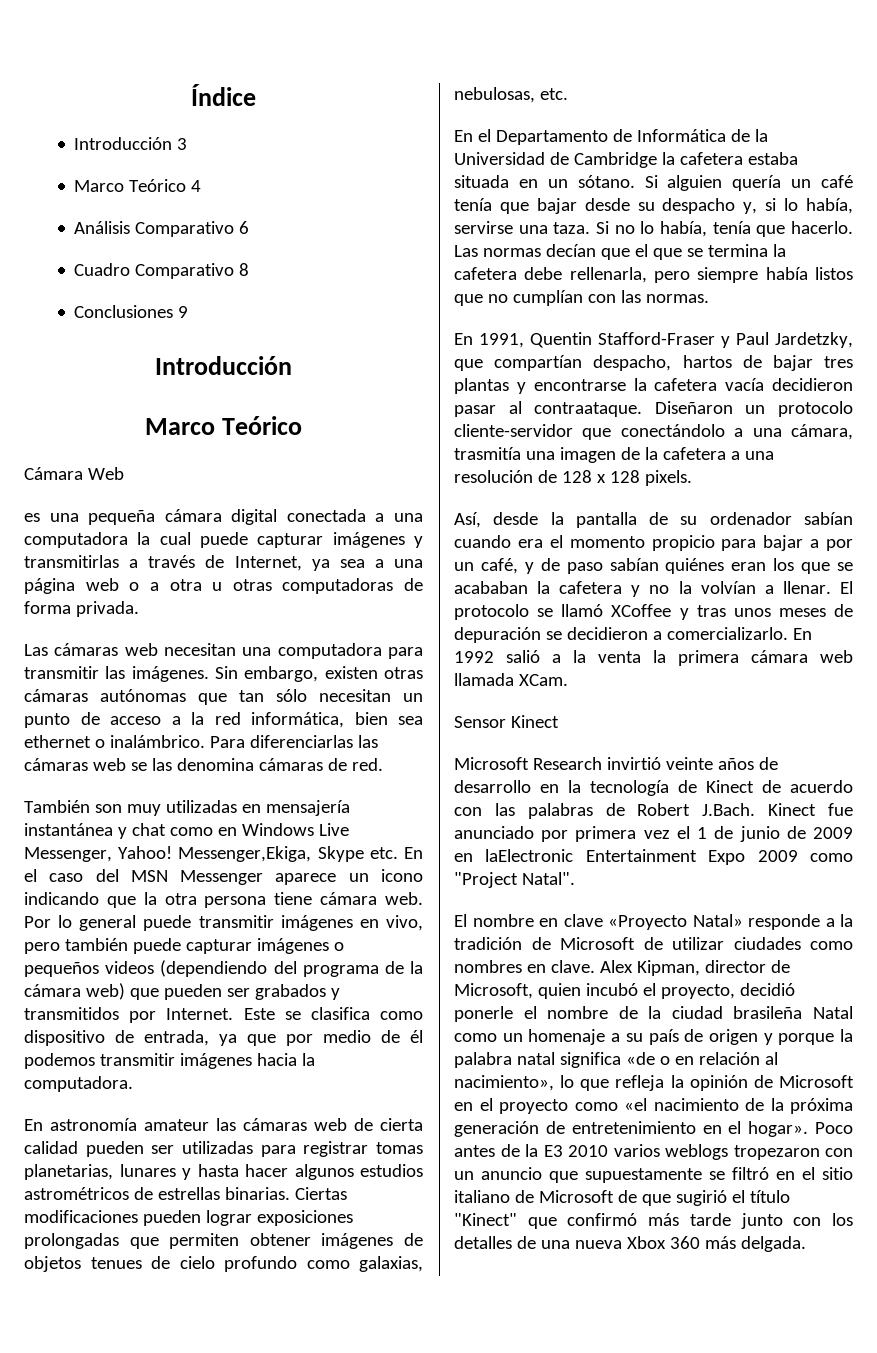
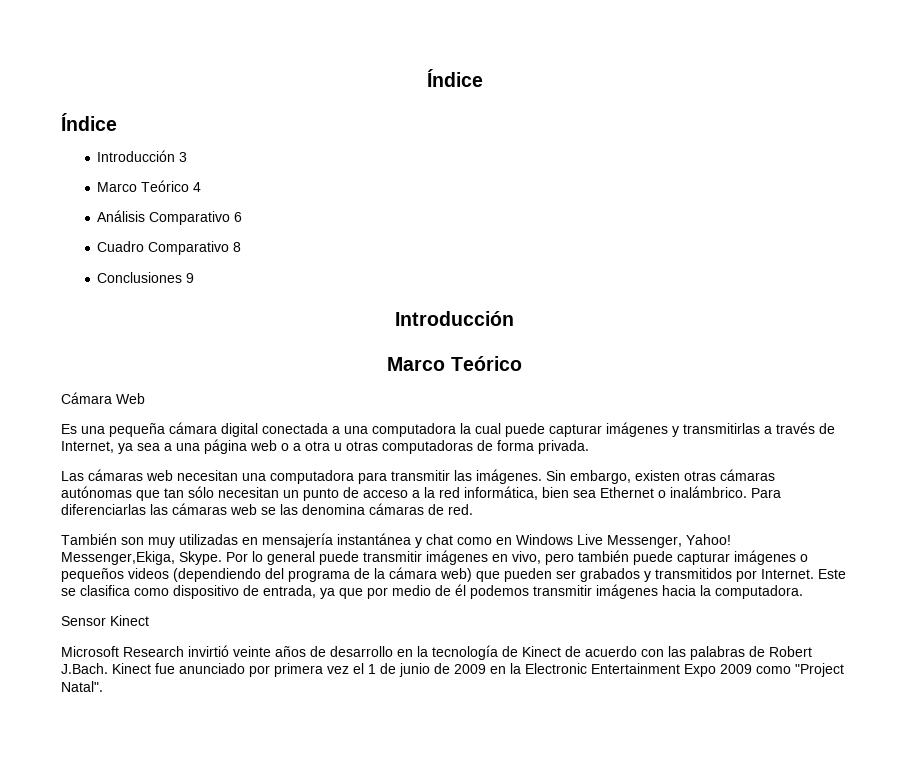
[191,84,256,106] Índice -> [426,69,483,87] [61,113,117,131] Índice // Índice
[24,513,40,522] es -> [61,424,77,434] Es
[24,735,91,748] ethernet -> [600,487,654,498] Ethernet
[317,846,423,862] [24,869,423,885] [24,892,424,908] Skype etc. En el caso del MSN Messenger aparece un icono indicando que la otra persona tiene cámara web. -> [179,551,222,565] Skype.
[24,1118,423,1131] [24,1141,423,1157] [24,1164,423,1180] [24,1187,347,1200] [24,1210,353,1226] [24,1233,423,1249] [24,1256,423,1272] [454,87,568,103] [454,129,768,145] [454,152,798,168] [454,175,853,191] [454,198,854,214] [454,221,853,237] [454,244,786,260] [454,267,853,283] [454,290,709,306] [454,332,853,348] [454,355,853,371] [454,378,853,394] [454,401,853,417] [454,424,853,440] [454,447,774,463] [454,470,692,486] [454,512,853,528] [454,535,853,551] [454,558,853,574] [454,581,853,597] [454,604,853,620] [454,627,812,643] [454,650,853,666] [454,673,568,686] // En astronomía amateur las cámaras web de cierta calidad pueden ser utilizadas para registrar tomas planetarias, lunares y hasta hacer algunos estudios astrométricos de estrellas binarias. Ciertas modificaciones pueden lograr exposiciones prolongadas que permiten obtener imágenes de objetos tenues de cielo profundo como galaxias, nebulosas, etc. // En el Departamento de Informática de la Universidad de Cambridge la cafetera estaba situada en un sótano. Si alguien quería un café tenía que bajar desde su despacho y, si lo había, servirse una taza. Si no lo había, tenía que hacerlo. Las normas decían que el que se termina la cafetera debe rellenarla, pero siempre había listos que no cumplían con las normas. // En 1991, Quentin Stafford-Fraser y Paul Jardetzky, que compartían despacho, hartos de bajar tres plantas y encontrarse la cafetera vacía decidieron pasar al contraataque. Diseñaron un protocolo cliente-servidor que conectándolo a una cámara, trasmitía una imagen de la cafetera a una resolución de 128 x 128 pixels. // Así, desde la pantalla de su ordenador sabían cuando era el momento propicio para bajar a por un café, y de paso sabían quiénes eran los que se acababan la cafetera y no la volvían a llenar. El protocolo se llamó XCoffee y tras unos meses de depuración se decidieron a comercializarlo. En 1992 salió a la venta la primera cámara web llamada XCam. -> (803, 592) none
[485,849,574,862] laElectronic -> [510,663,587,674] la Electronic
[454,914,853,930] [454,937,853,950] [454,960,790,976] [454,983,795,999] [454,1006,853,1022] [454,1029,853,1045] [454,1052,778,1068] [454,1075,854,1091] [454,1098,853,1114] [454,1121,853,1137] [454,1144,853,1160] [454,1167,853,1183] [454,1190,790,1206] [454,1213,853,1229] [454,1236,806,1252] // El nombre en clave «Proyecto Natal» responde a la tradición de Microsoft de utilizar ciudades como nombres en clave. Alex Kipman, director de Microsoft, quien incubó el proyecto, decidió ponerle el nombre de la ciudad brasileña Natal como un homenaje a su país de origen y porque la palabra natal significa «de o en relación al nacimiento», lo que refleja la opinión de Microsoft en el proyecto como «el nacimiento de la próxima generación de entretenimiento en el hogar». Poco antes de la E3 2010 varios weblogs tropezaron con un anuncio que supuestamente se filtró en el sitio italiano de Microsoft de que sugirió el título "Kinect" que confirmó más tarde junto con los detalles de una nueva Xbox 360 más delgada. -> (103, 686) none

